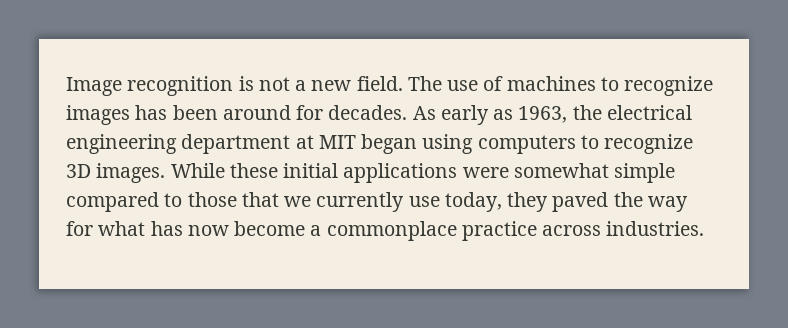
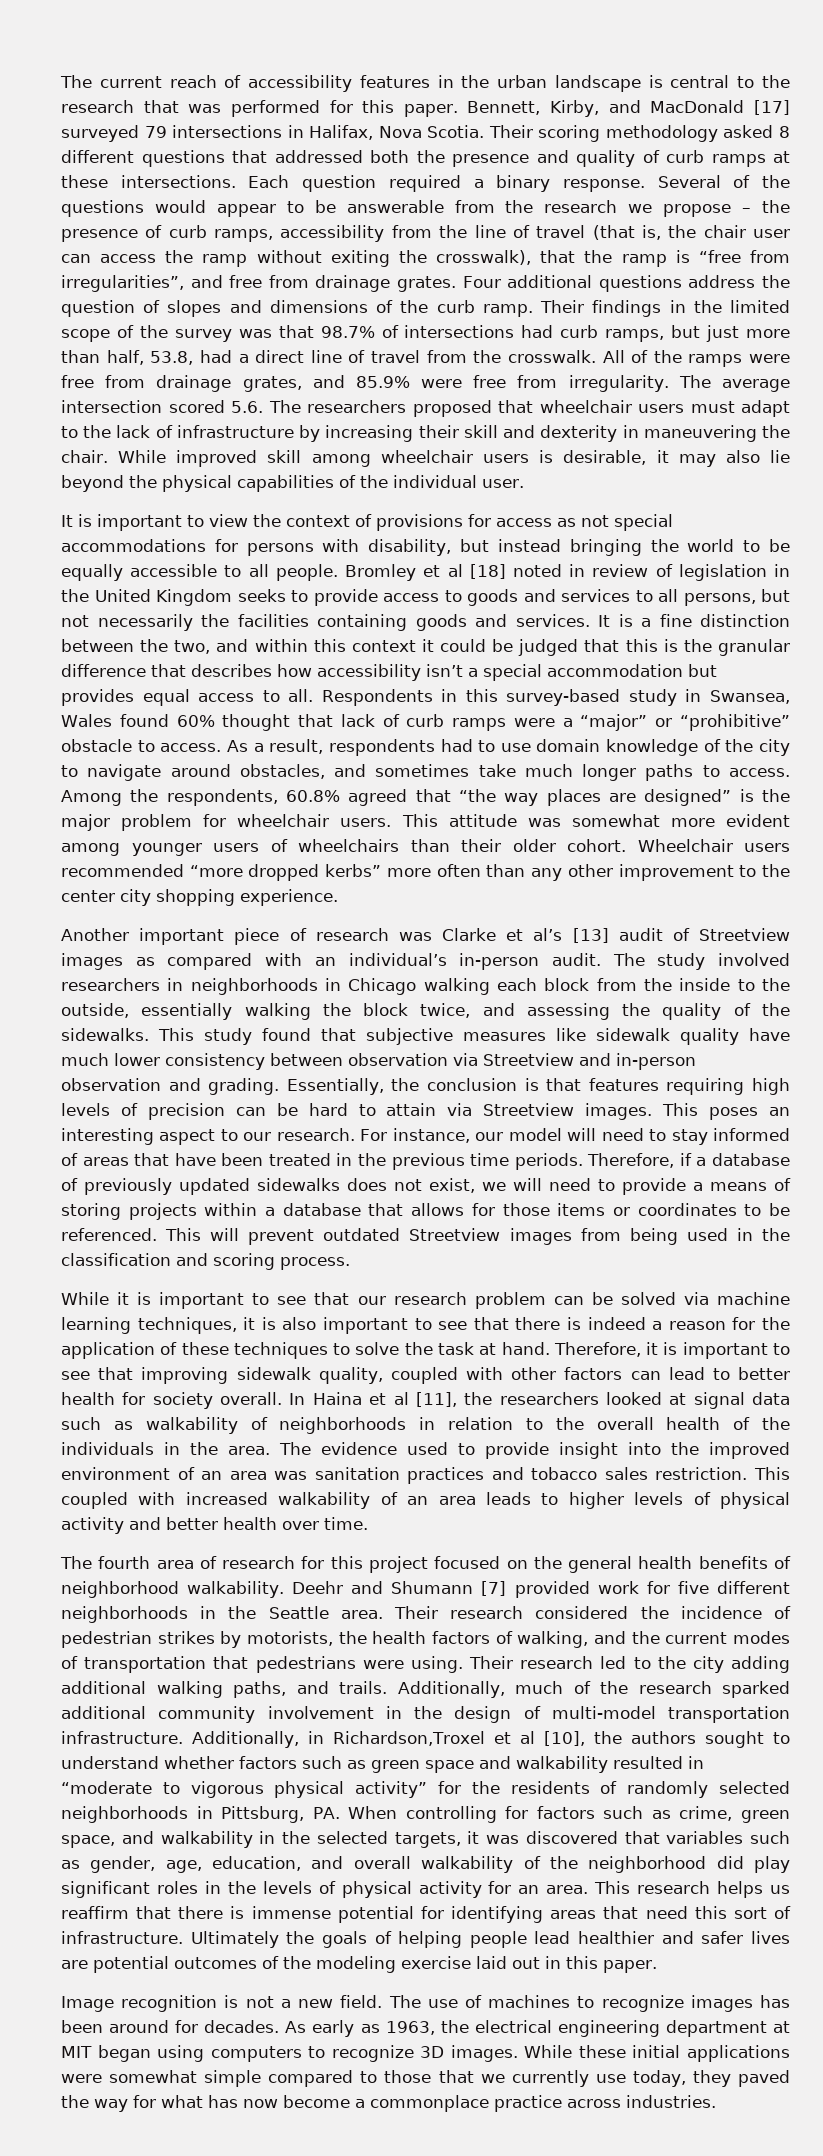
(66, 86) none -> [60,75,790,92] [61,100,790,117] [61,125,790,142] [61,150,790,167] [61,175,790,192] [61,200,790,217] [61,225,790,242] [61,250,791,267] [61,275,791,292] [61,300,791,317] [61,325,791,342] [61,350,790,367] [61,375,790,392] [61,400,790,417] [61,425,791,442] [61,450,790,467] [61,475,524,492] [61,514,673,531] [61,539,791,556] [61,564,790,581] [61,589,790,606] [61,614,790,631] [61,639,790,656] [61,664,717,681] [61,689,790,706] [61,714,790,731] [61,739,790,756] [61,764,790,781] [61,789,790,806] [61,814,791,831] [61,839,790,856] [61,864,791,881] [61,889,338,906] [61,928,790,945] [61,953,790,970] [61,978,791,995] [61,1003,790,1020] [61,1028,790,1045] [61,1053,696,1070] [61,1078,791,1095] [61,1103,790,1120] [61,1128,790,1145] [61,1153,790,1170] [61,1178,791,1195] [61,1203,790,1220] [61,1228,791,1245] [61,1253,350,1270] [61,1292,790,1309] [61,1317,791,1334] [61,1342,791,1359] [61,1367,790,1384] [61,1392,790,1409] [61,1417,791,1434] [61,1442,790,1459] [61,1467,790,1484] [61,1492,790,1509] [61,1517,368,1534] [60,1556,792,1573] [61,1581,790,1598] [61,1606,791,1623] [61,1631,790,1648] [61,1656,790,1673] [61,1681,790,1698] [61,1706,790,1723] [61,1731,790,1748] [61,1756,704,1773] [61,1781,790,1798] [61,1806,790,1823] [61,1831,790,1848] [61,1856,791,1873] [61,1881,791,1898] [61,1906,792,1923] [61,1931,790,1948] [61,1956,657,1973] The current reach of accessibility features in the urban landscape is central to the research that was performed for this paper. Bennett, Kirby, and MacDonald [17] surveyed 79 intersections in Halifax, Nova Scotia. Their scoring methodology asked 8 different questions that addressed both the presence and quality of curb ramps at these intersections. Each question required a binary response. Several of the questions would appear to be answerable from the research we propose – the presence of curb ramps, accessibility from the line of travel (that is, the chair user can access the ramp without exiting the crosswalk), that the ramp is “free from irregularities”, and free from drainage grates. Four additional questions address the question of slopes and dimensions of the curb ramp. Their findings in the limited scope of the survey was that 98.7% of intersections had curb ramps, but just more than half, 53.8, had a direct line of travel from the crosswalk. All of the ramps were free from drainage grates, and 85.9% were free from irregularity. The average intersection scored 5.6. The researchers proposed that wheelchair users must adapt to the lack of infrastructure by increasing their skill and dexterity in maneuvering the chair. While improved skill among wheelchair users is desirable, it may also lie beyond the physical capabilities of the individual user. // It is important to view the context of provisions for access as not special accommodations for persons with disability, but instead bringing the world to be equally accessible to all people. Bromley et al [18] noted in review of legislation in the United Kingdom seeks to provide access to goods and services to all persons, but not necessarily the facilities containing goods and services. It is a fine distinction between the two, and within this context it could be judged that this is the granular difference that describes how accessibility isn’t a special accommodation but provides equal access to all. Respondents in this survey-based study in Swansea, Wales found 60% thought that lack of curb ramps were a “major” or “prohibitive” obstacle to access. As a result, respondents had to use domain knowledge of the city to navigate around obstacles, and sometimes take much longer paths to access. Among the respondents, 60.8% agreed that “the way places are designed” is the major problem for wheelchair users. This attitude was somewhat more evident among younger users of wheelchairs than their older cohort. Wheelchair users recommended “more dropped kerbs” more often than any other improvement to the center city shopping experience. // Another important piece of research was Clarke et al’s [13] audit of Streetview images as compared with an individual’s in-person audit. The study involved researchers in neighborhoods in Chicago walking each block from the inside to the outside, essentially walking the block twice, and assessing the quality of the sidewalks. This study found that subjective measures like sidewalk quality have much lower consistency between observation via Streetview and in-person observation and grading. Essentially, the conclusion is that features requiring high levels of precision can be hard to attain via Streetview images. This poses an interesting aspect to our research. For instance, our model will need to stay informed of areas that have been treated in the previous time periods. Therefore, if a database of previously updated sidewalks does not exist, we will need to provide a means of storing projects within a database that allows for those items or coordinates to be referenced. This will prevent outdated Streetview images from being used in the classification and scoring process. // While it is important to see that our research problem can be solved via machine learning techniques, it is also important to see that there is indeed a reason for the application of these techniques to solve the task at hand. Therefore, it is important to see that improving sidewalk quality, coupled with other factors can lead to better health for society overall. In Haina et al [11], the researchers looked at signal data such as walkability of neighborhoods in relation to the overall health of the individuals in the area. The evidence used to provide insight into the improved environment of an area was sanitation practices and tobacco sales restriction. This coupled with increased walkability of an area leads to higher levels of physical activity and better health over time. // The fourth area of research for this project focused on the general health benefits of neighborhood walkability. Deehr and Shumann [7] provided work for five different neighborhoods in the Seattle area. Their research considered the incidence of pedestrian strikes by motorists, the health factors of walking, and the current modes of transportation that pedestrians were using. Their research led to the city adding additional walking paths, and trails. Additionally, much of the research sparked additional community involvement in the design of multi-model transportation infrastructure. Additionally, in Richardson,Troxel et al [10], the authors sought to understand whether factors such as green space and walkability resulted in “moderate to vigorous physical activity” for the residents of randomly selected neighborhoods in Pittsburg, PA. When controlling for factors such as crime, green space, and walkability in the selected targets, it was discovered that variables such as gender, age, education, and overall walkability of the neighborhood did play significant roles in the levels of physical activity for an area. This research helps us reaffirm that there is immense potential for identifying areas that need this sort of infrastructure. Ultimately the goals of helping people lead healthier and safer lives are potential outcomes of the modeling exercise laid out in this paper. //

